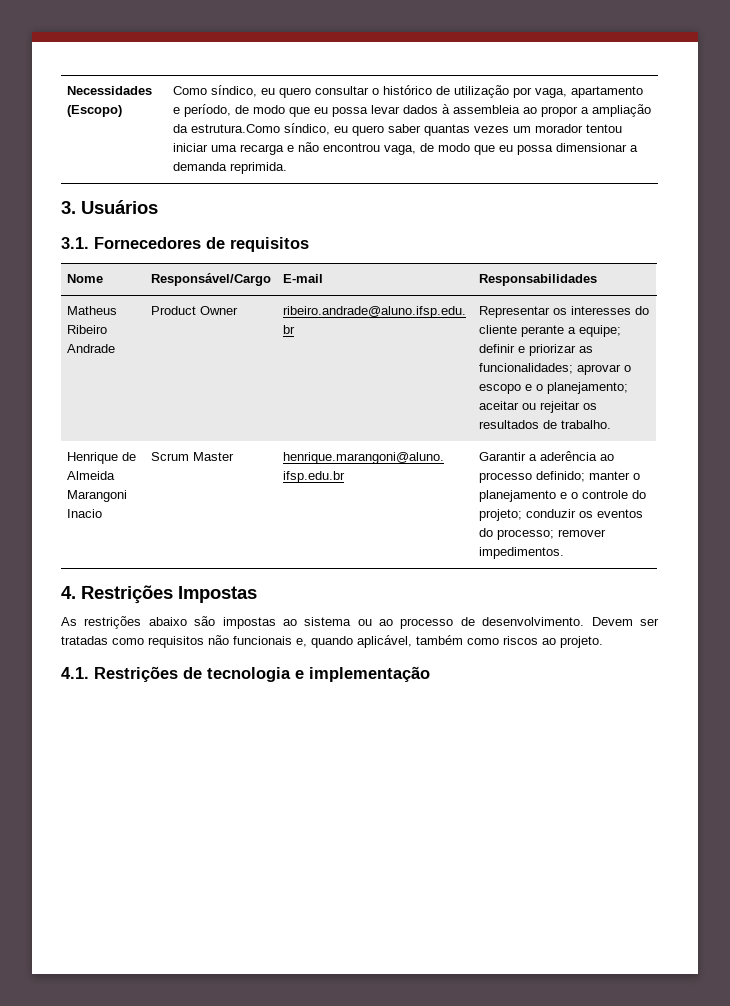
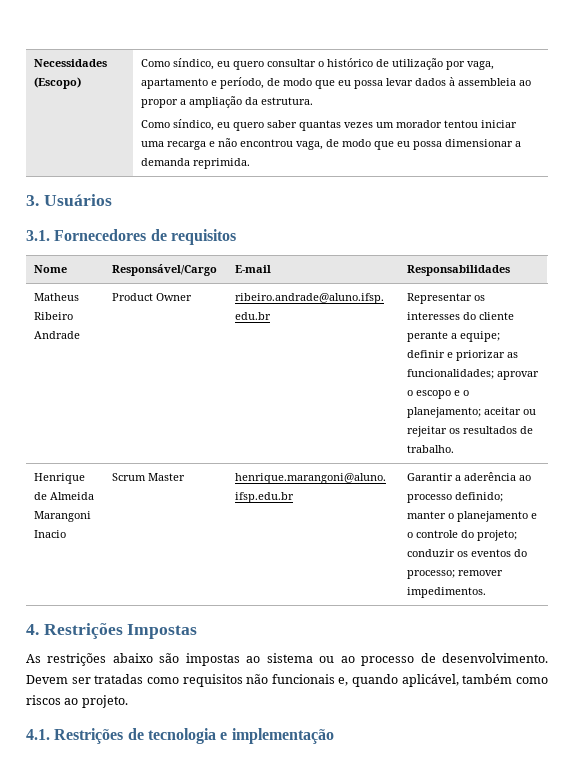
[190,124,280,133] estrutura.Como -> [261,97,314,105] [141,120,171,128] estrutura. // Como

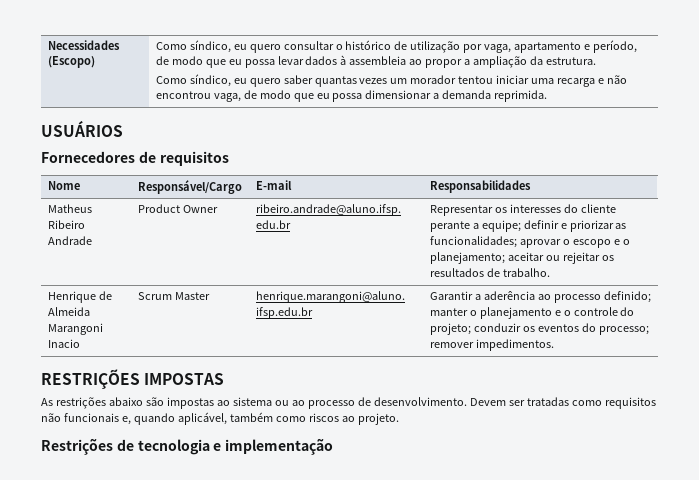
[26,194,112,206] [26,230,50,241] 3. Usuários // 3.1. -> [41,120,123,137] USUÁRIOS //
[26,623,198,639] 4. Restrições Impostas -> [41,369,225,389] RESTRIÇÕES IMPOSTAS
[26,729,50,740] 4.1. -> (399, 419) none

